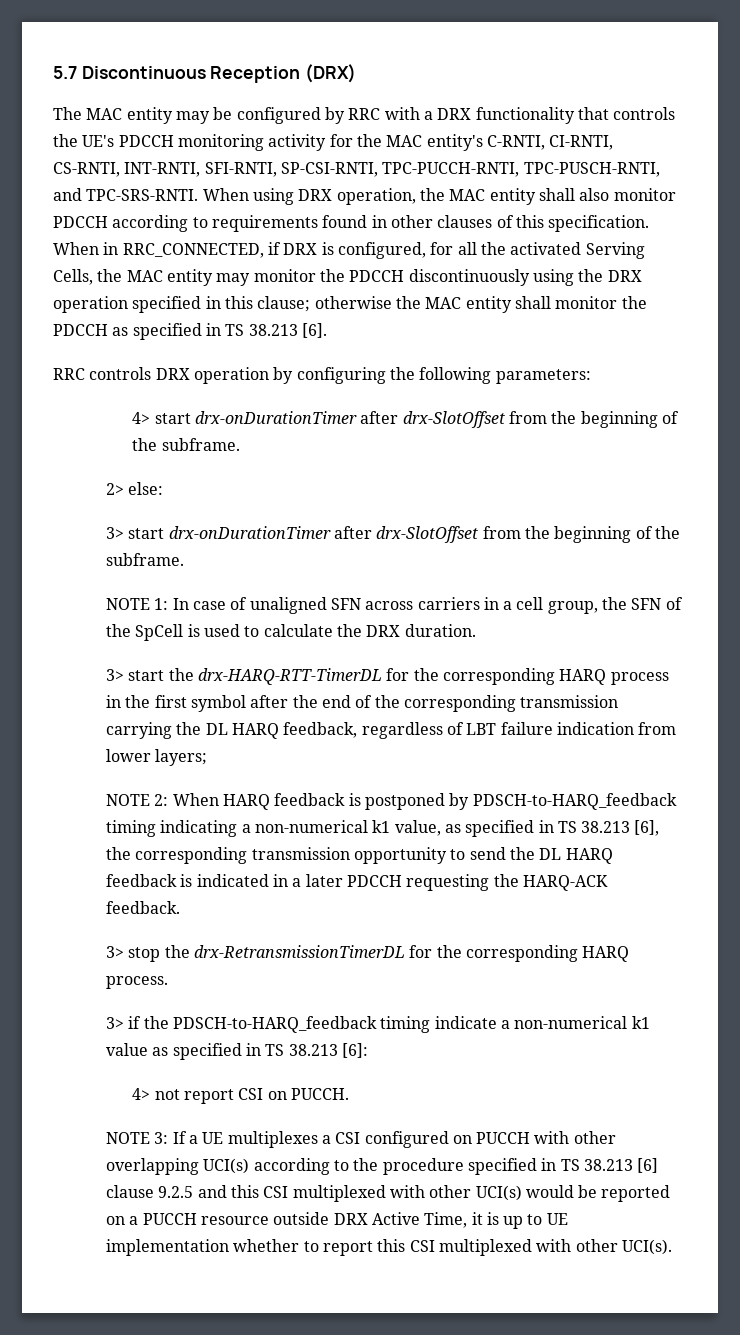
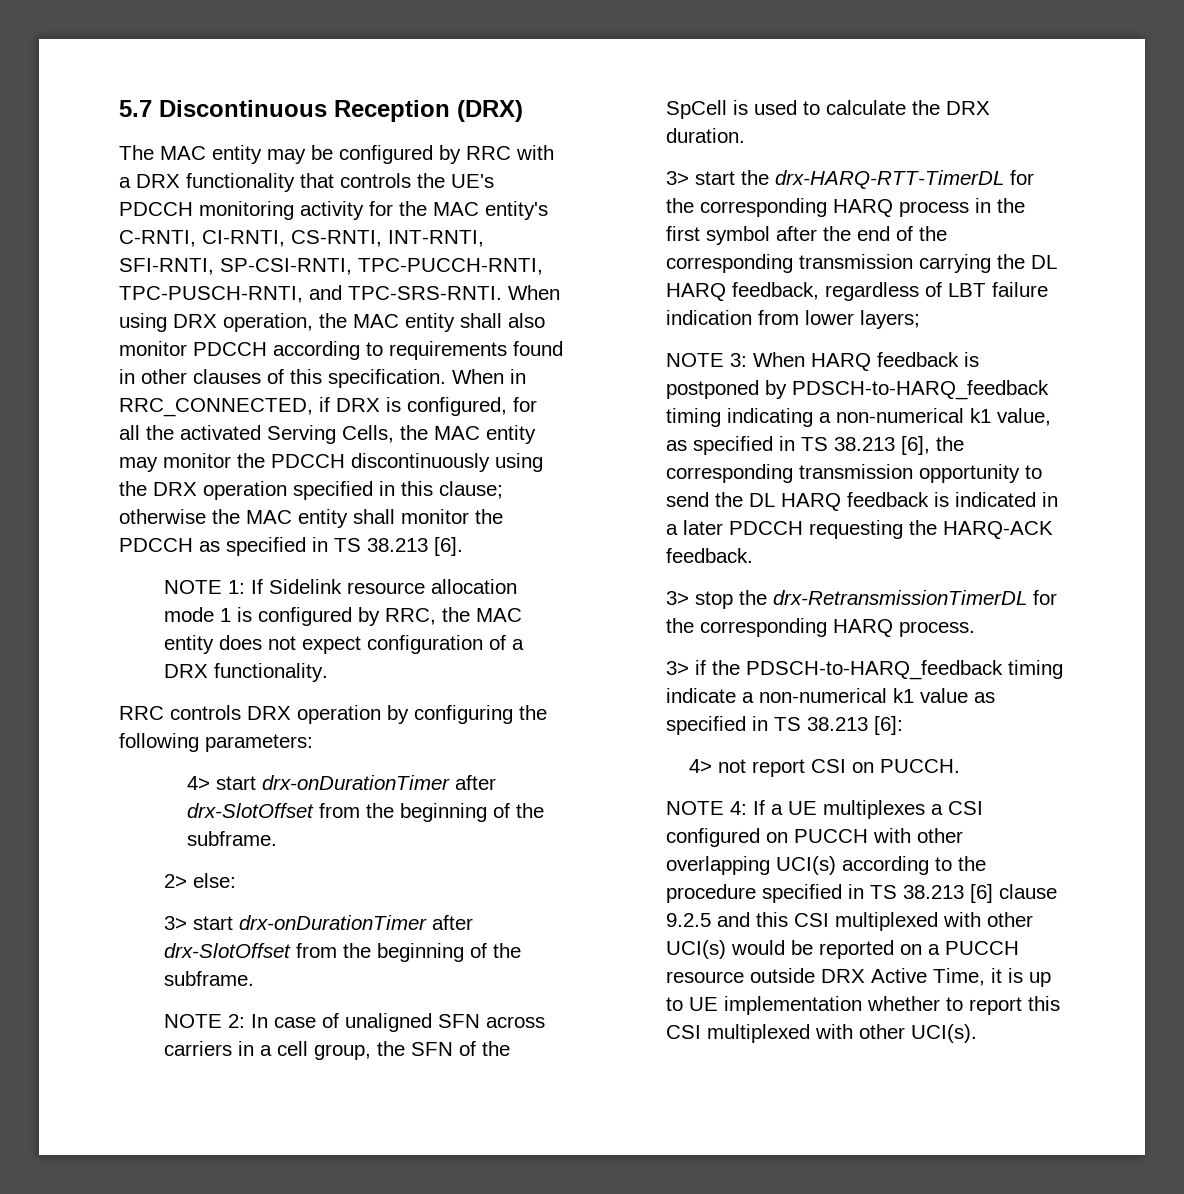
(327, 330) none -> [164,579,518,594] [164,607,523,626] [164,635,525,654] [164,663,329,682] // NOTE 1: If Sidelink resource allocation mode 1 is configured by RRC, the MAC entity does not expect configuration of a DRX functionality.
[154,598,169,610] 1: -> [228,1014,246,1028] 2:
[154,794,169,806] 2: -> [730,353,748,367] 3:
[154,1132,169,1144] 3: -> [730,801,748,815] 4:

